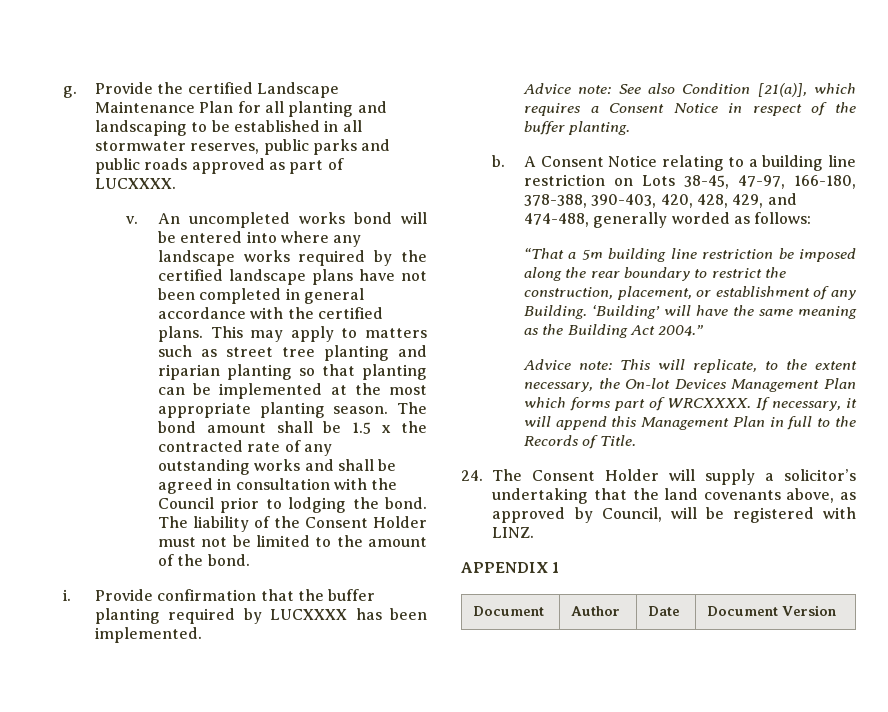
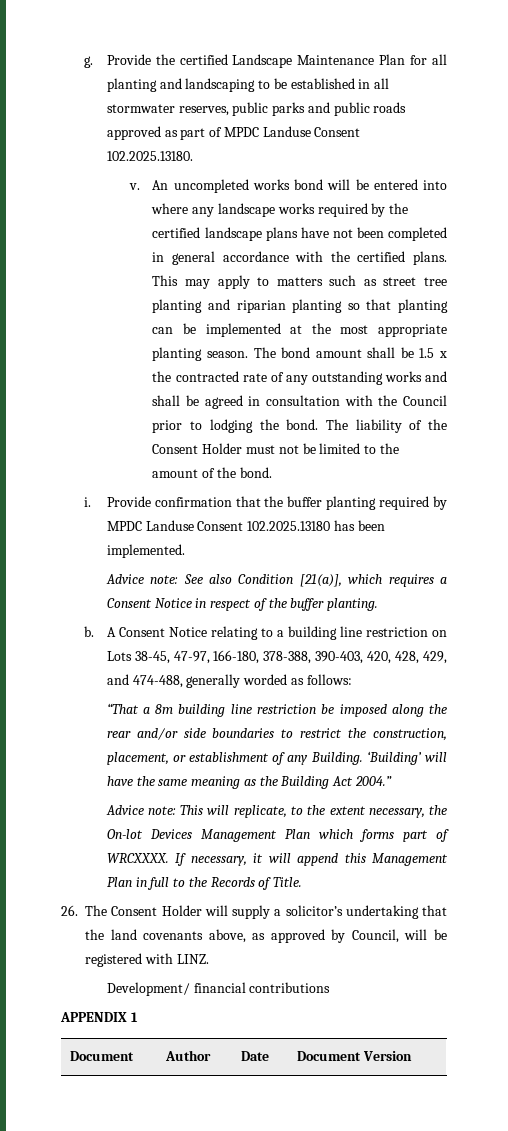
[94,178,176,189] LUCXXXX. -> [223,126,361,137] [106,151,193,161] MPDC Landuse Consent 102.2025.13180.
[270,609,348,620] LUCXXXX -> [106,520,331,531] MPDC Landuse Consent 102.2025.13180
[581,249,603,260] 5m -> [155,704,174,714] 8m
[623,267,690,281] boundary -> [136,728,275,740] and/or side boundaries
[461,470,483,481] 24. -> [61,905,78,916] 26.
(535, 532) none -> [106,982,331,996] // Development/ financial contributions

